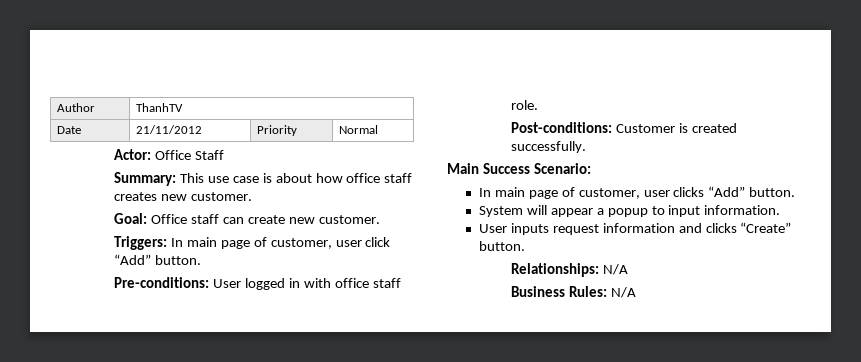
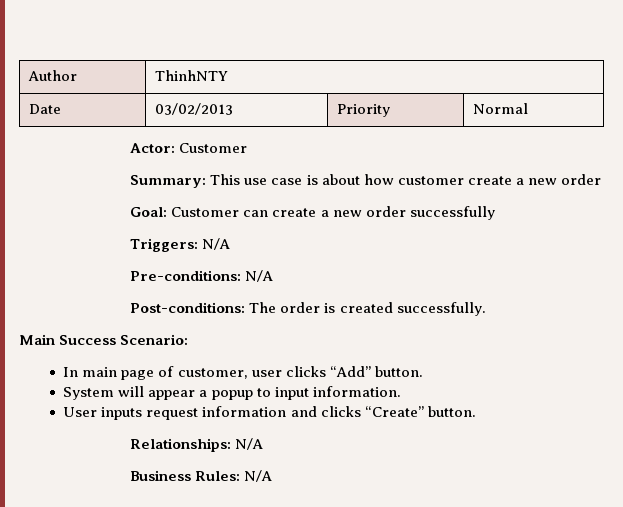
[135,103,183,112] ThanhTV -> [155,70,229,81] ThinhNTY
[135,125,202,134] 21/11/2012 -> [155,103,234,115] 03/02/2013
[154,150,224,160] Office Staff -> [179,143,248,153] Customer
[346,173,413,183] [114,192,252,201] [114,213,380,224] [114,236,391,250] [114,254,201,265] [114,277,401,290] [511,100,539,110] office staff creates new customer. // Goal: Office staff can create new customer. // Triggers: In main page of customer, user click “Add” button. // Pre-conditions: User logged in with office staff role. -> [397,174,601,185] [130,206,495,220] [130,238,231,252] [130,270,274,282] customer create a new order // Goal: Customer can create a new order successfully // Triggers: N/A // Pre-conditions: N/A
[615,124,675,133] Customer -> [249,302,321,313] The order

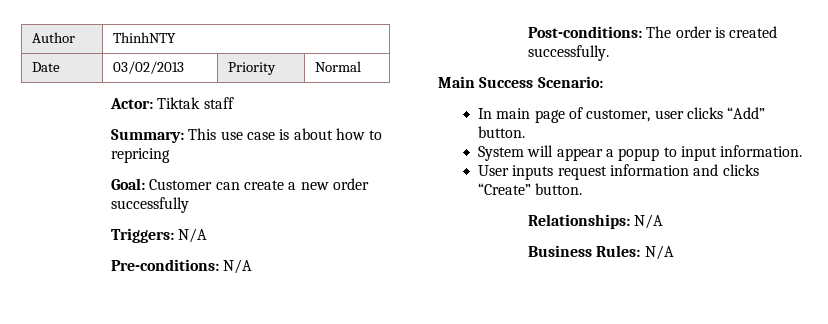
[179,143,248,153] Customer -> [157,97,234,109] Tiktak staff
[397,174,601,185] customer create a new order -> [369,130,383,140] [111,148,171,163] to repricing

